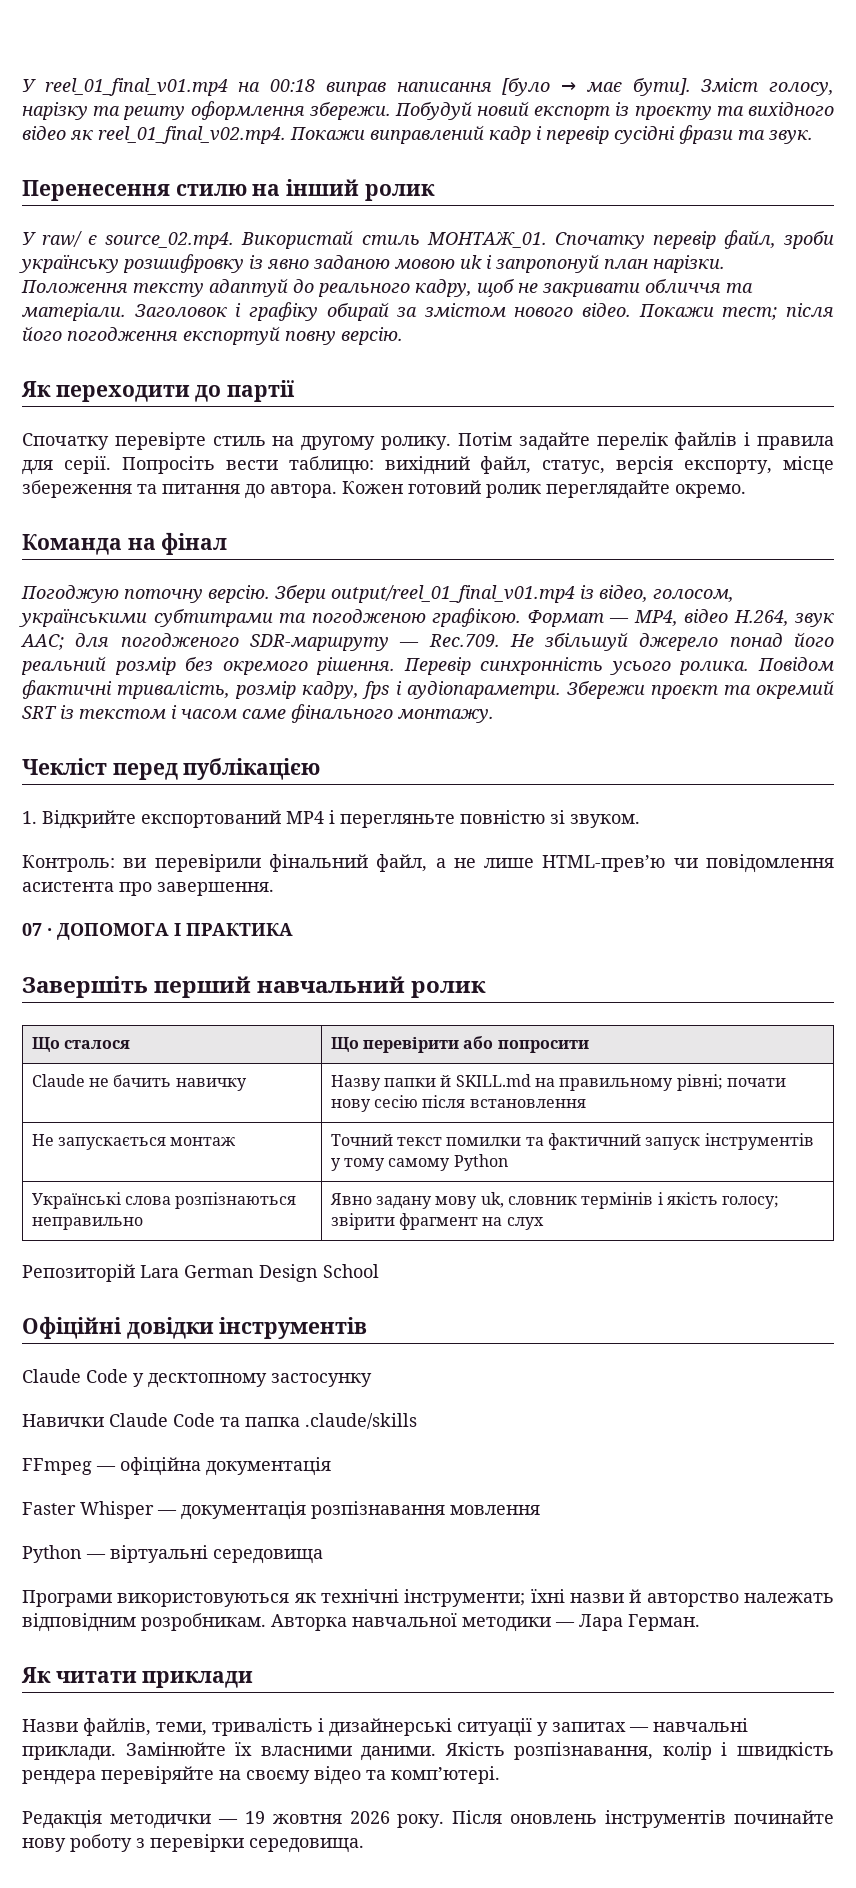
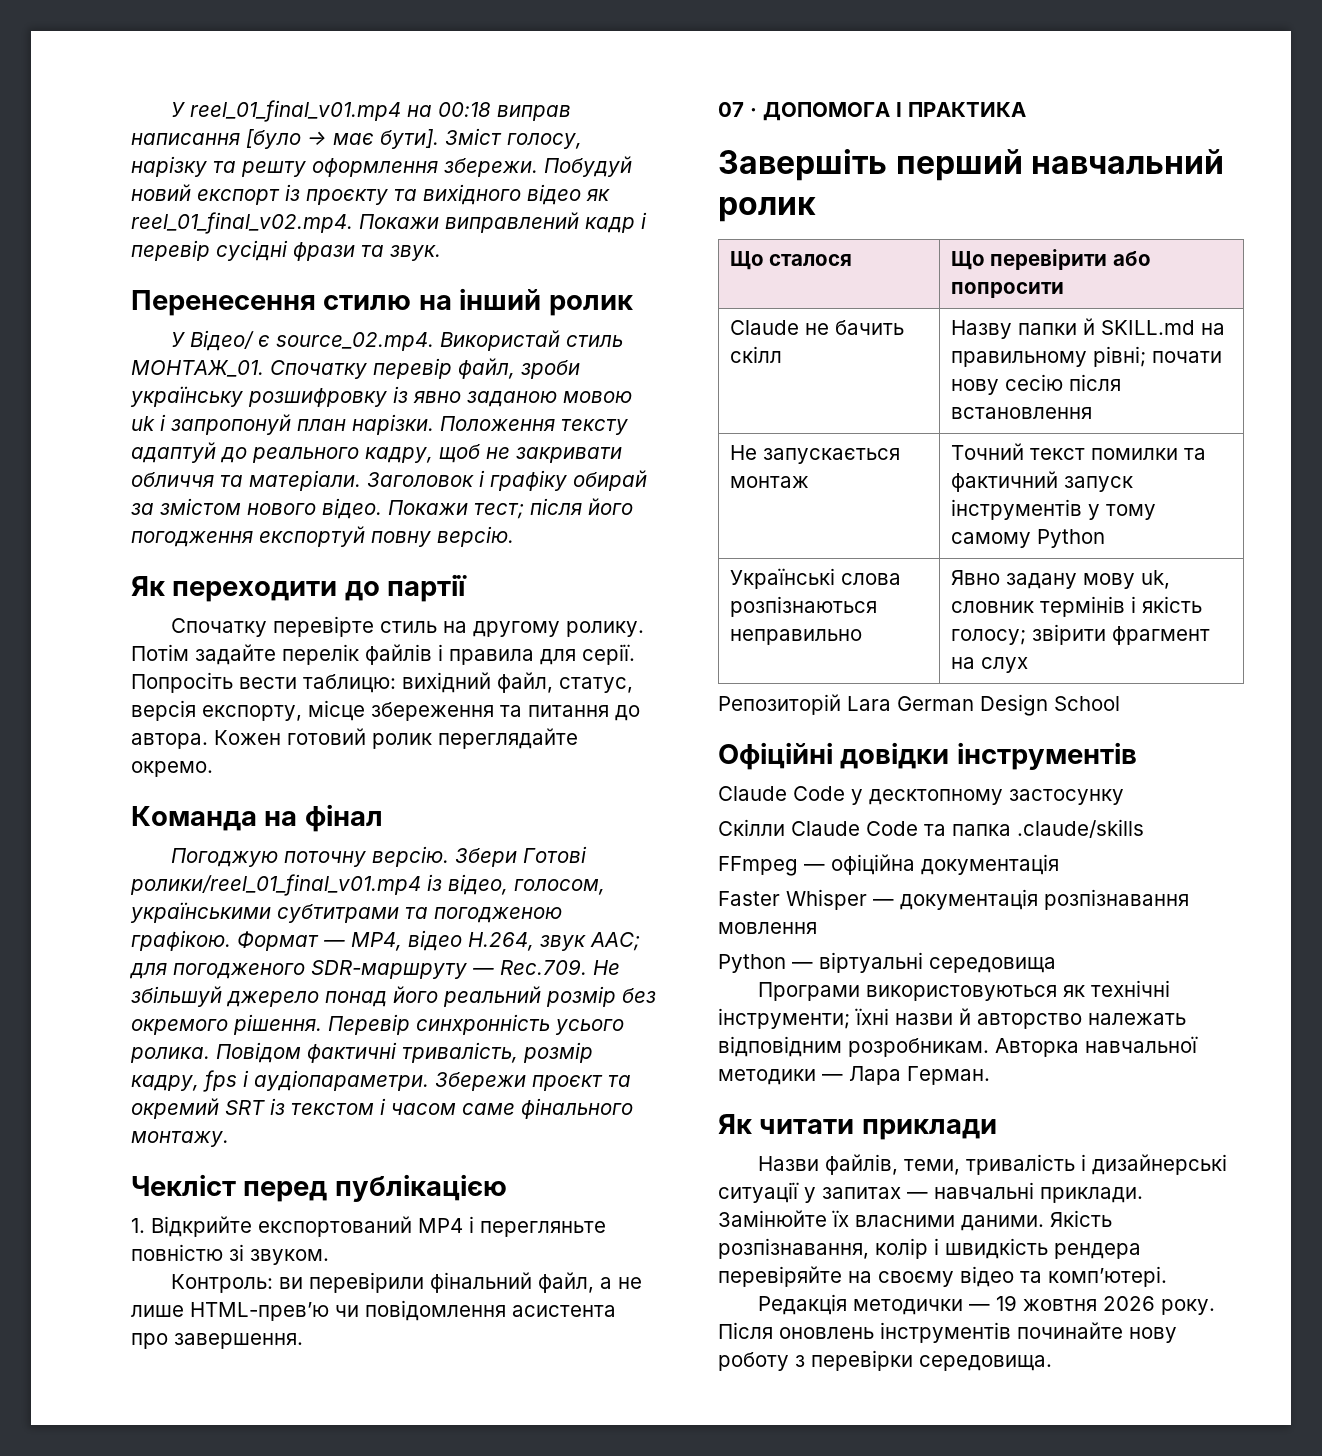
[42,231,83,247] raw/ -> [189,330,254,351] Відео/
[331,585,575,603] output/reel_01_final_v01.mp4 -> [522,846,587,863] [130,874,421,896] Готові ролики/reel_01_final_v01.mp4
[175,1078,247,1091] навичку -> [729,346,782,363] скілл
[22,1414,104,1427] Навички -> [718,819,785,836] Скілли

